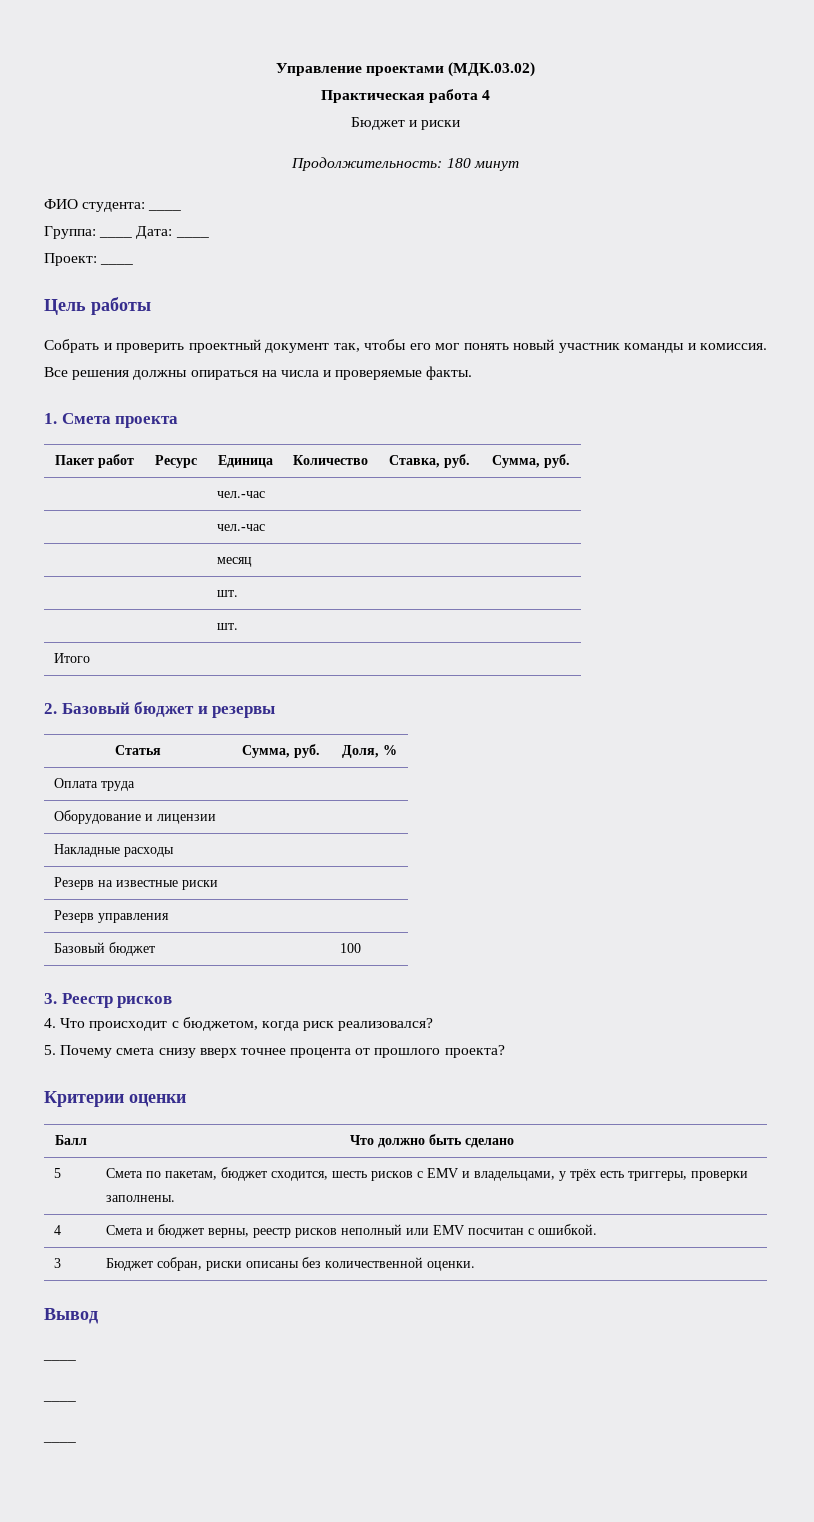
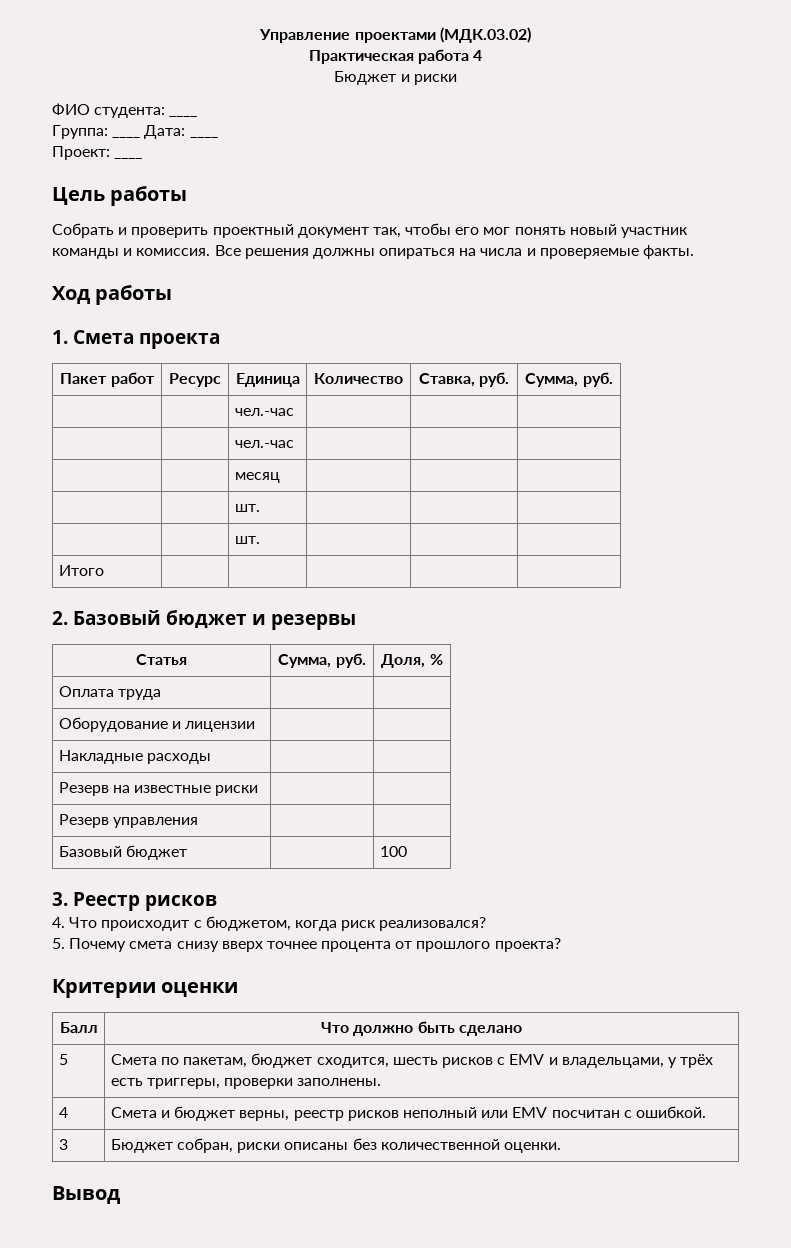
[291,157,519,171] // Продолжительность: 180 минут -> (457, 79) none
(473, 373) none -> [52,285,173,305] // Ход работы
[43,1359,76,1361] [43,1400,76,1402] [43,1441,76,1443] // ____ // ____ // ____ -> (120, 1195) none

